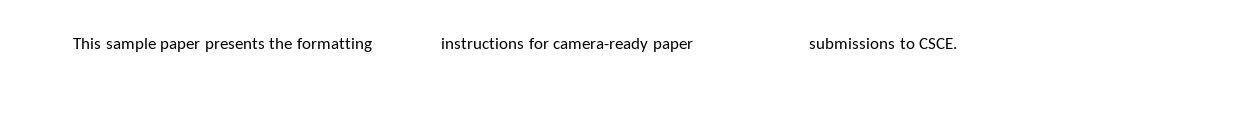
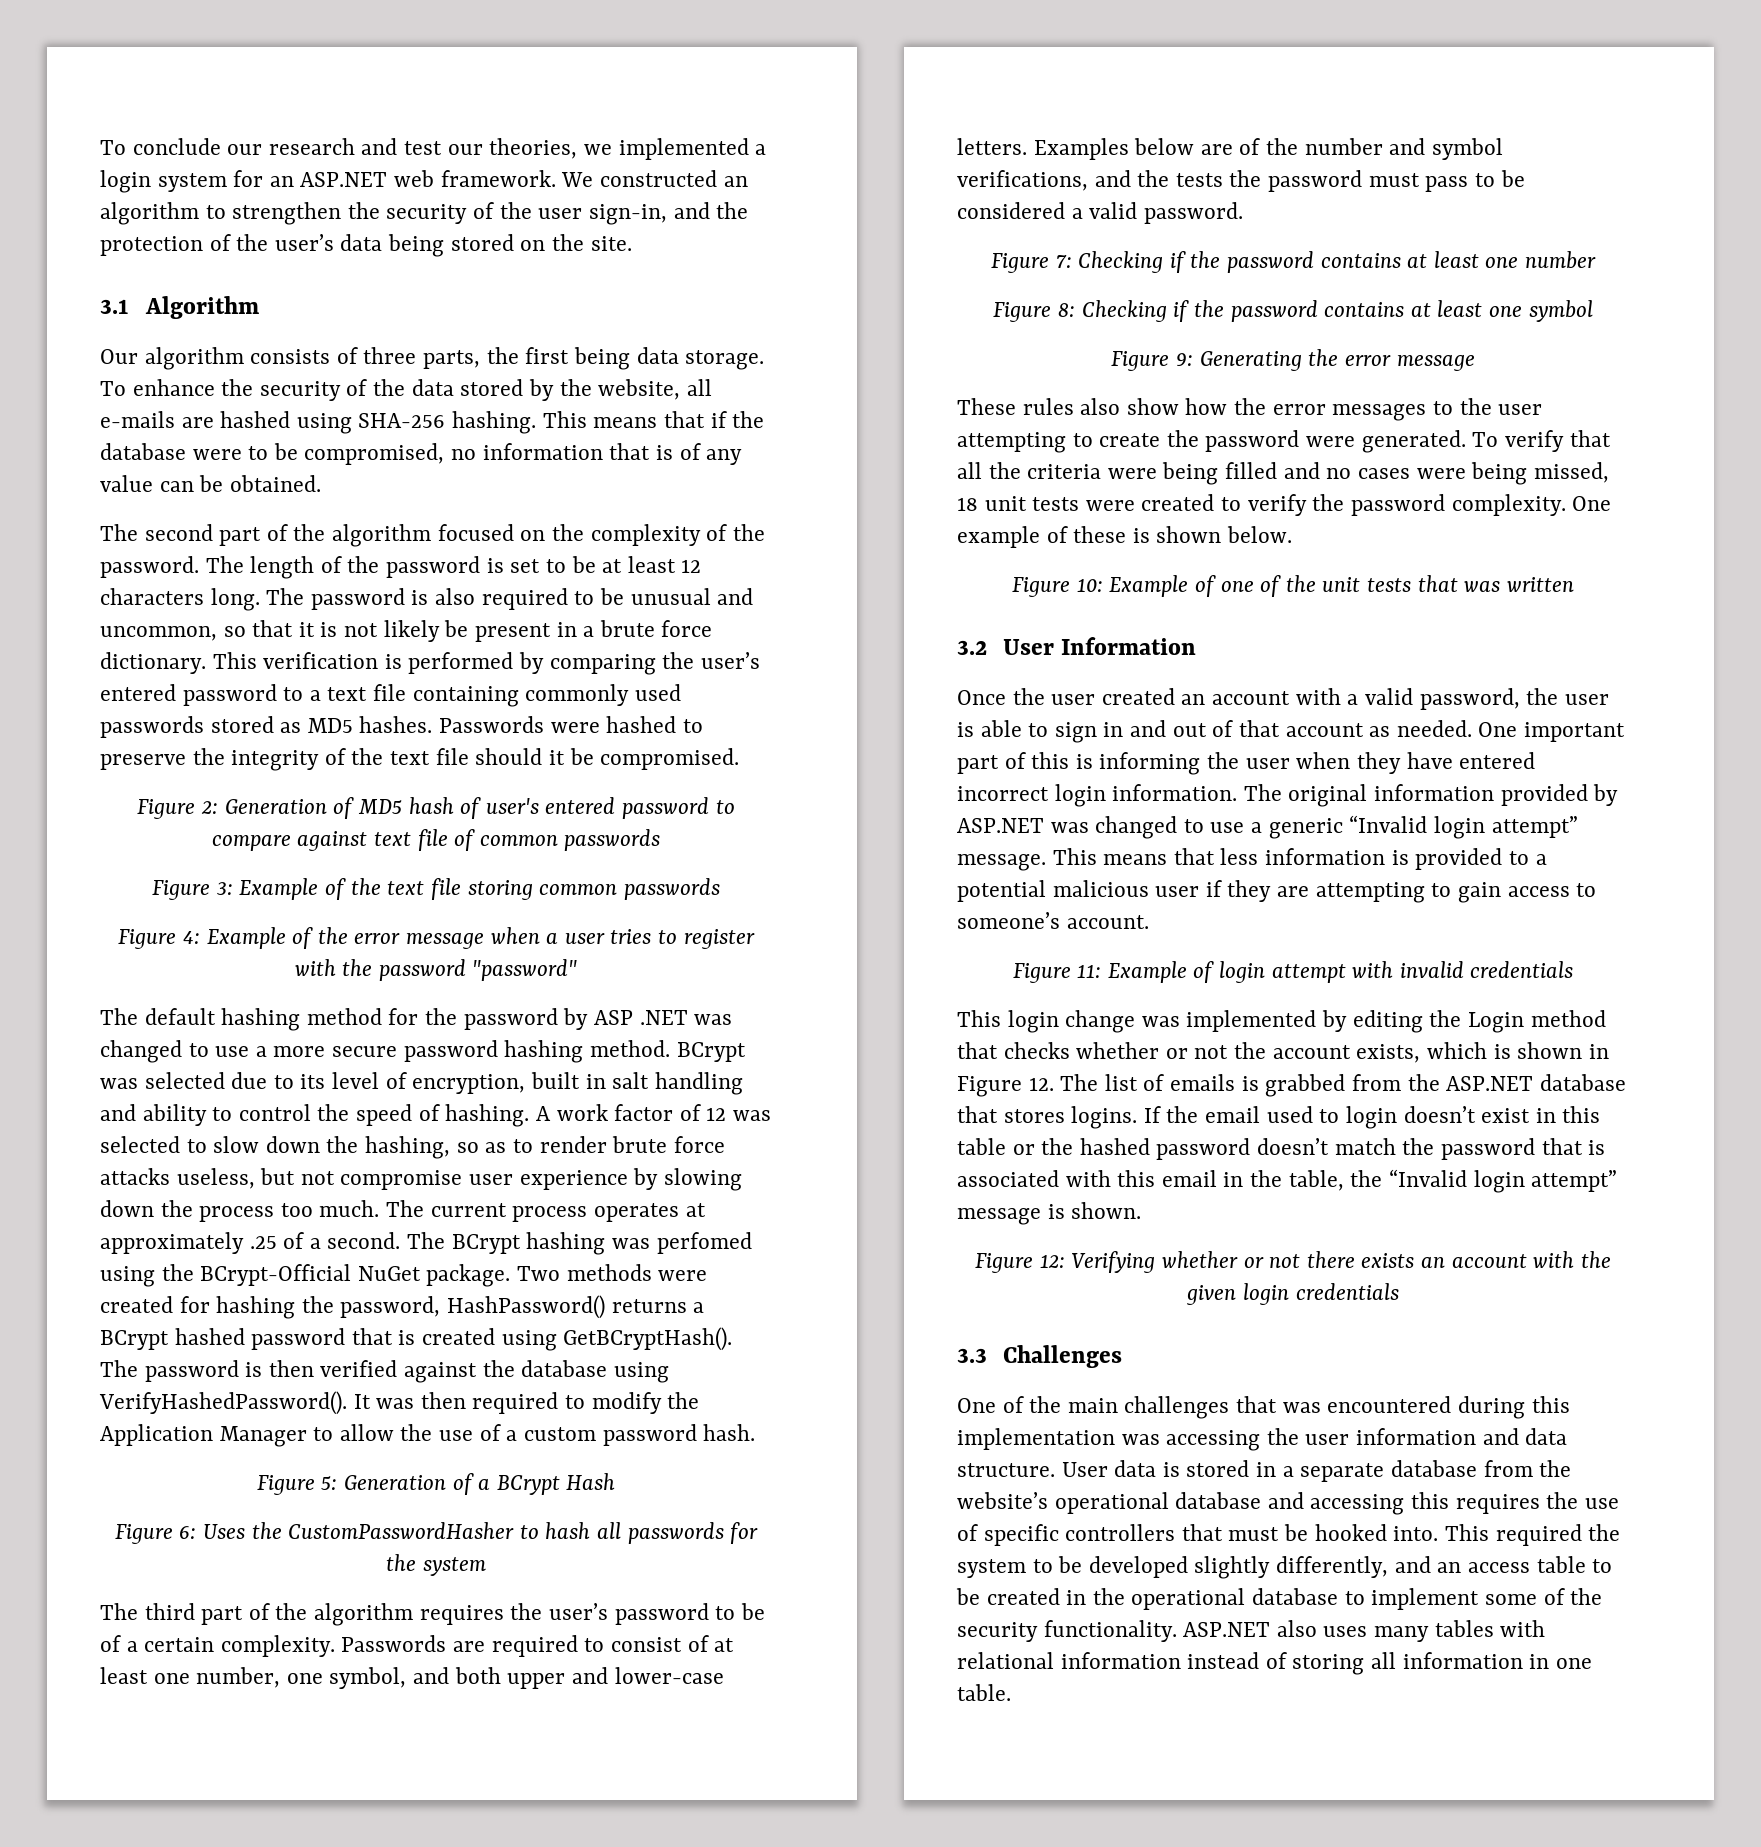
[73,38,958,52] This sample paper presents the formatting instructions for camera-ready paper submissions to CSCE. -> [100,138,767,160] [100,170,748,193] [100,202,749,225] [100,234,632,257] [100,296,260,319] [100,347,765,370] [100,379,712,401] [100,411,765,434] [100,443,743,465] [100,475,321,492] [100,524,765,547] [100,556,702,579] [100,588,754,611] [100,620,713,642] [100,652,760,675] [100,684,681,707] [100,716,703,738] [100,748,740,771] [137,797,735,819] [211,829,661,851] [152,878,720,900] [118,927,755,949] [294,959,578,981] [100,1008,733,1031] [100,1040,746,1063] [100,1072,743,1095] [100,1104,771,1127] [100,1136,725,1159] [100,1168,742,1191] [100,1200,706,1222] [100,1232,752,1255] [100,1264,708,1287] [100,1295,705,1319] [100,1327,733,1351] [100,1360,669,1383] [99,1391,700,1415] [100,1424,756,1447] [256,1473,616,1495] [114,1522,759,1544] [386,1554,486,1576] [100,1603,765,1626] [100,1635,735,1657] [100,1667,724,1689] [957,138,1503,160] [957,170,1525,192] [957,202,1243,224] [990,251,1597,273] [993,300,1593,322] [1111,349,1475,371] [957,398,1543,421] [957,430,1611,453] [957,462,1609,485] [957,494,1612,516] [957,526,1293,548] [1012,575,1574,597] [957,637,1197,655] [957,688,1609,710] [957,720,1625,743] [957,752,1536,775] [957,784,1619,807] [957,815,1578,839] [957,848,1547,871] [957,880,1597,903] [957,912,1149,929] [1012,961,1574,983] [957,1010,1606,1033] [957,1042,1609,1063] [957,1074,1626,1097] [957,1106,1601,1129] [957,1138,1606,1160] [957,1169,1618,1193] [957,1202,1142,1225] [975,1251,1611,1273] [1186,1283,1399,1305] [957,1345,1123,1368] [957,1396,1570,1419] [957,1428,1568,1451] [957,1460,1572,1482] [957,1492,1619,1515] [957,1524,1621,1546] [957,1556,1613,1579] [956,1588,1603,1610] [957,1620,1546,1642] [957,1652,1592,1675] [957,1684,1011,1701] To conclude our research and test our theories, we implemented a login system for an ASP.NET web framework. We constructed an algorithm to strengthen the security of the user sign-in, and the protection of the user’s data being stored on the site. // 3.1 Algorithm // Our algorithm consists of three parts, the first being data storage. To enhance the security of the data stored by the website, all e-mails are hashed using SHA-256 hashing. This means that if the database were to be compromised, no information that is of any value can be obtained. // The second part of the algorithm focused on the complexity of the password. The length of the password is set to be at least 12 characters long. The password is also required to be unusual and uncommon, so that it is not likely be present in a brute force dictionary. This verification is performed by comparing the user’s entered password to a text file containing commonly used passwords stored as MD5 hashes. Passwords were hashed to preserve the integrity of the text file should it be compromised. // Figure 2: Generation of MD5 hash of user's entered password to compare against text file of common passwords // Figure 3: Example of the text file storing common passwords // Figure 4: Example of the error message when a user tries to register with the password "password" // The default hashing method for the password by ASP .NET was changed to use a more secure password hashing method. BCrypt was selected due to its level of encryption, built in salt handling and ability to control the speed of hashing. A work factor of 12 was selected to slow down the hashing, so as to render brute force attacks useless, but not compromise user experience by slowing down the process too much. The current process operates at approximately .25 of a second. The BCrypt hashing was perfomed using the BCrypt-Official NuGet package. Two methods were created for hashing the password, HashPassword() returns a BCrypt hashed password that is created using GetBCryptHash(). The password is then verified against the database using VerifyHashedPassword(). It was then required to modify the Application Manager to allow the use of a custom password hash. // Figure 5: Generation of a BCrypt Hash // Figure 6: Uses the CustomPasswordHasher to hash all passwords for the system // The third part of the algorithm requires the user’s password to be of a certain complexity. Passwords are required to consist of at least one number, one symbol, and both upper and lower-case letters. Examples below are of the number and symbol verifications, and the tests the password must pass to be considered a valid password. // Figure 7: Checking if the password contains at least one number // Figure 8: Checking if the password contains at least one symbol // Figure 9: Generating the error message // These rules also show how the error messages to the user attempting to create the password were generated. To verify that all the criteria were being filled and no cases were being missed, 18 unit tests were created to verify the password complexity. One example of these is shown below. // Figure 10: Example of one of the unit tests that was written // 3.2 User Information // Once the user created an account with a valid password, the user is able to sign in and out of that account as needed. One important part of this is informing the user when they have entered incorrect login information. The original information provided by ASP.NET was changed to use a generic “Invalid login attempt” message. This means that less information is provided to a potential malicious user if they are attempting to gain access to someone’s account. // Figure 11: Example of login attempt with invalid credentials // This login change was implemented by editing the Login method that checks whether or not the account exists, which is shown in Figure 12. The list of emails is grabbed from the ASP.NET database that stores logins. If the email used to login doesn’t exist in this table or the hashed password doesn’t match the password that is associated with this email in the table, the “Invalid login attempt” message is shown. // Figure 12: Verifying whether or not there exists an account with the given login credentials // 3.3 Challenges // One of the main challenges that was encountered during this implementation was accessing the user information and data structure. User data is stored in a separate database from the website’s operational database and accessing this requires the use of specific controllers that must be hooked into. This required the system to be developed slightly differently, and an access table to be created in the operational database to implement some of the security functionality. ASP.NET also uses many tables with relational information instead of storing all information in one table.

